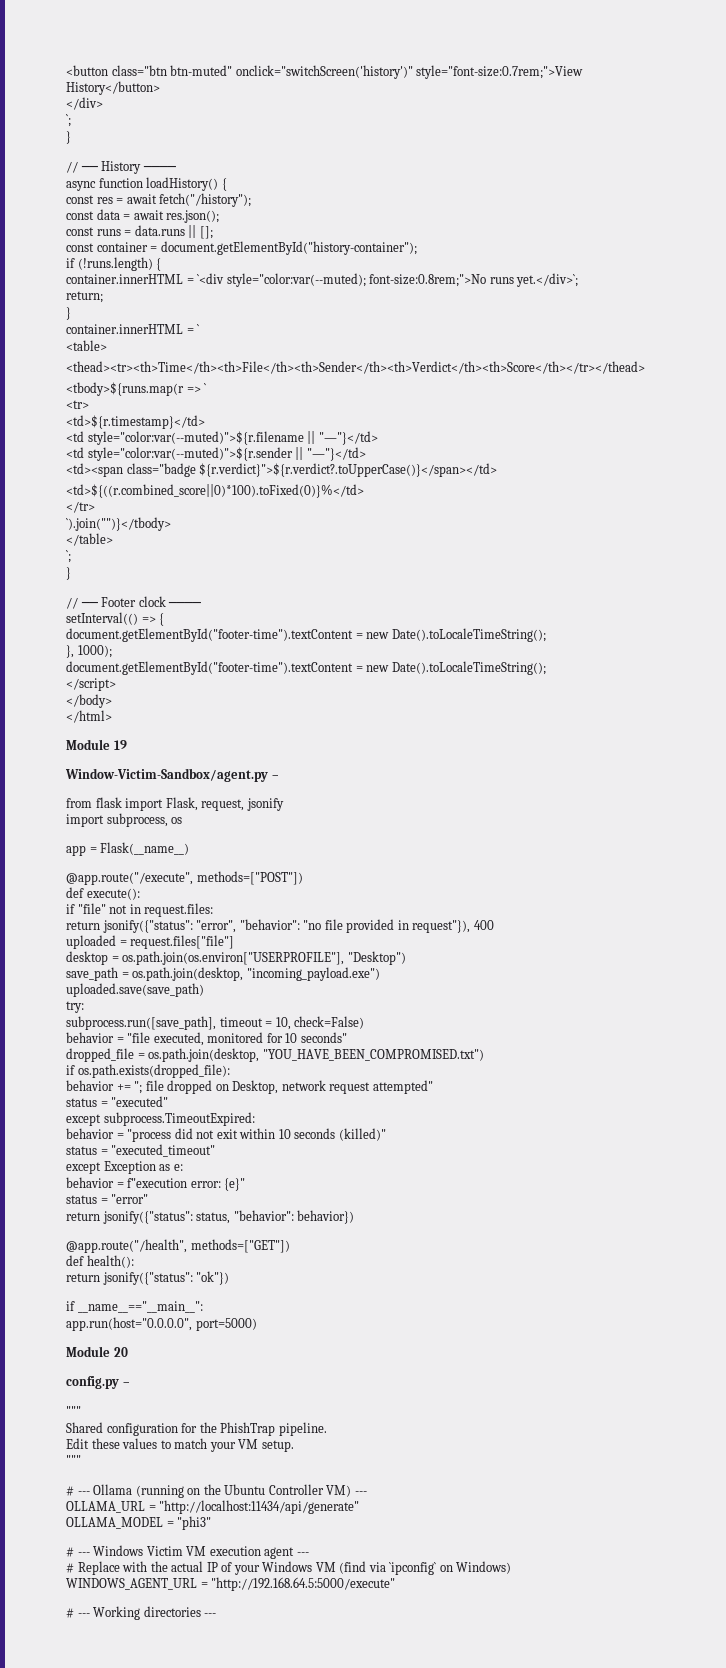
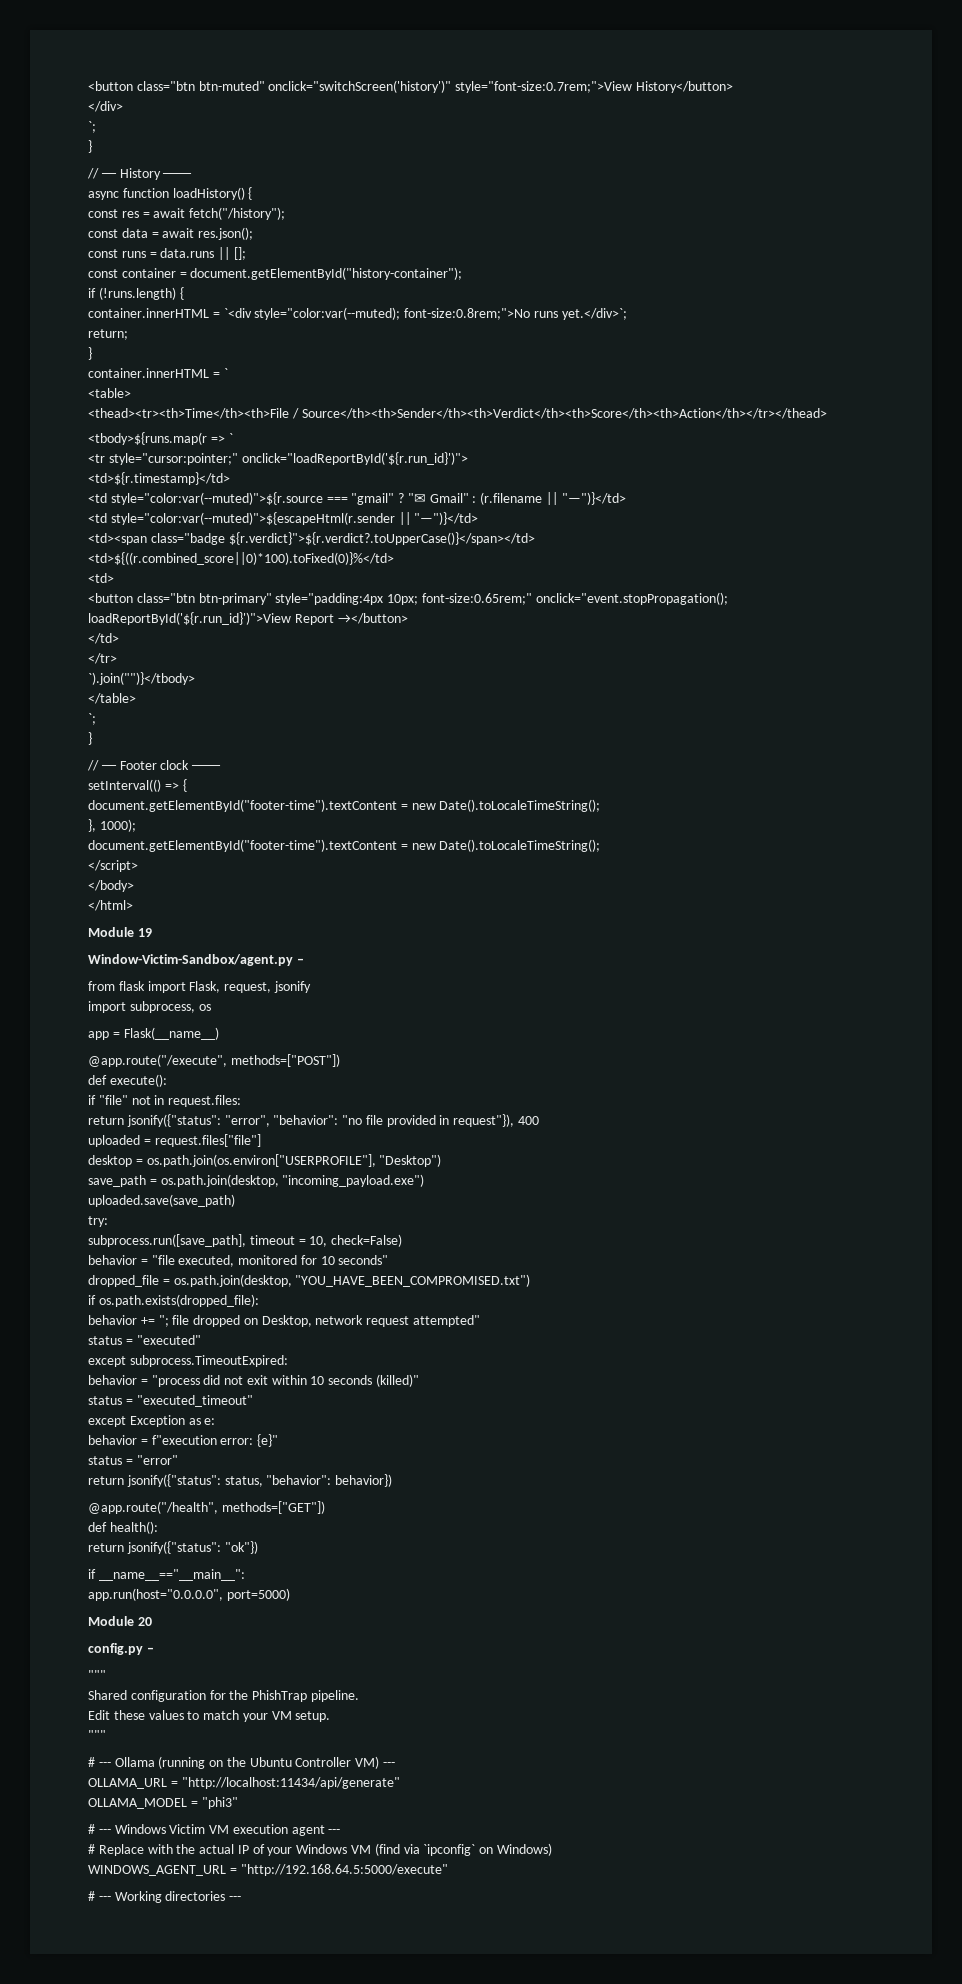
[66,361,645,374] <thead><tr><th>Time</th><th>File</th><th>Sender</th><th>Verdict</th><th>Score</th></tr></thead> -> [88,408,827,419] <thead><tr><th>Time</th><th>File / Source</th><th>Sender</th><th>Verdict</th><th>Score</th><th>Action</th></tr></thead>
[66,400,89,409] <tr> -> [88,452,468,465] <tr style="cursor:pointer;" onclick="loadReportById('${r.run_id}')">
[87,431,378,445] [66,447,366,461] [66,463,498,477] [66,484,364,498] style="color:var(--muted)">${r.filename || "—"}</td> // <td style="color:var(--muted)">${r.sender || "—"}</td> // <td><span class="badge ${r.verdict}">${r.verdict?.toUpperCase()}</span></td> // <td>${((r.combined_score||0)*100).toFixed(0)}%</td> -> [110,492,626,505] [88,512,479,525] [88,532,535,545] [88,552,394,565] [88,573,114,583] [88,592,728,605] [88,612,408,625] [88,633,119,644] style="color:var(--muted)">${r.source === "gmail" ? "✉ Gmail" : (r.filename || "—")}</td> // <td style="color:var(--muted)">${escapeHtml(r.sender || "—")}</td> // <td><span class="badge ${r.verdict}">${r.verdict?.toUpperCase()}</span></td> // <td>${((r.combined_score||0)*100).toFixed(0)}%</td> // <td> // <button class="btn btn-primary" style="padding:4px 10px; font-size:0.65rem;" onclick="event.stopPropagation(); loadReportById('${r.run_id}')">View Report →</button> // </td>

